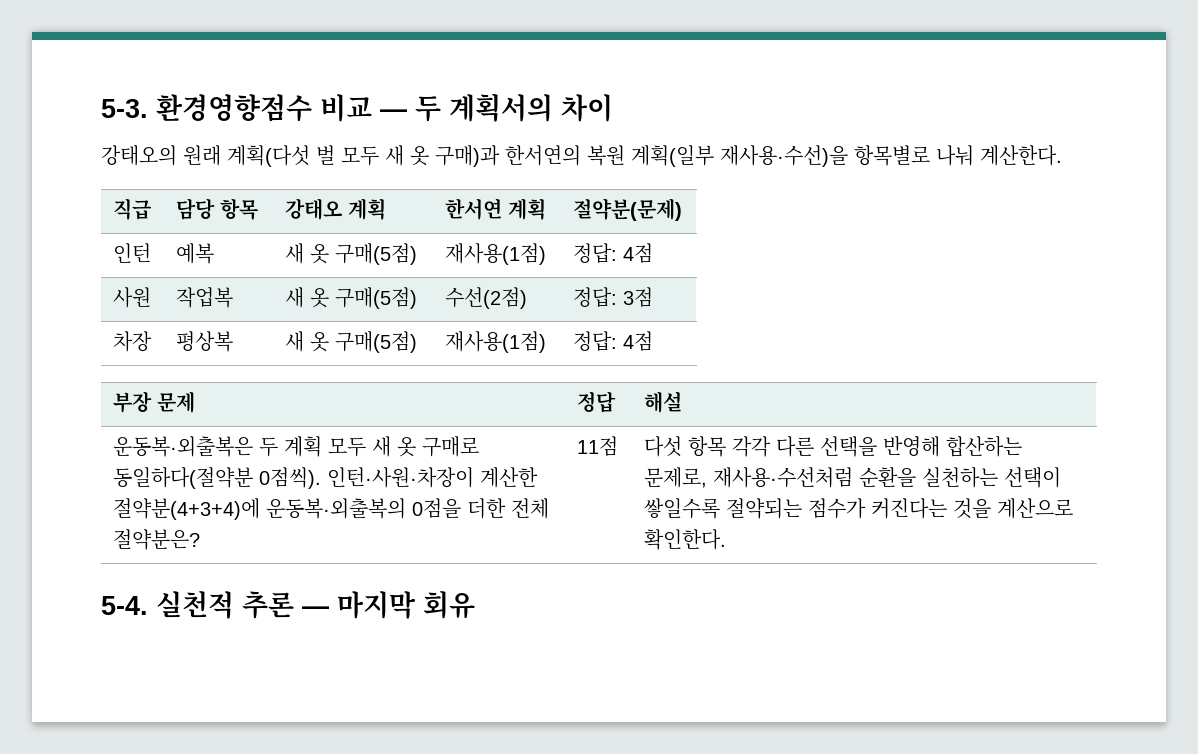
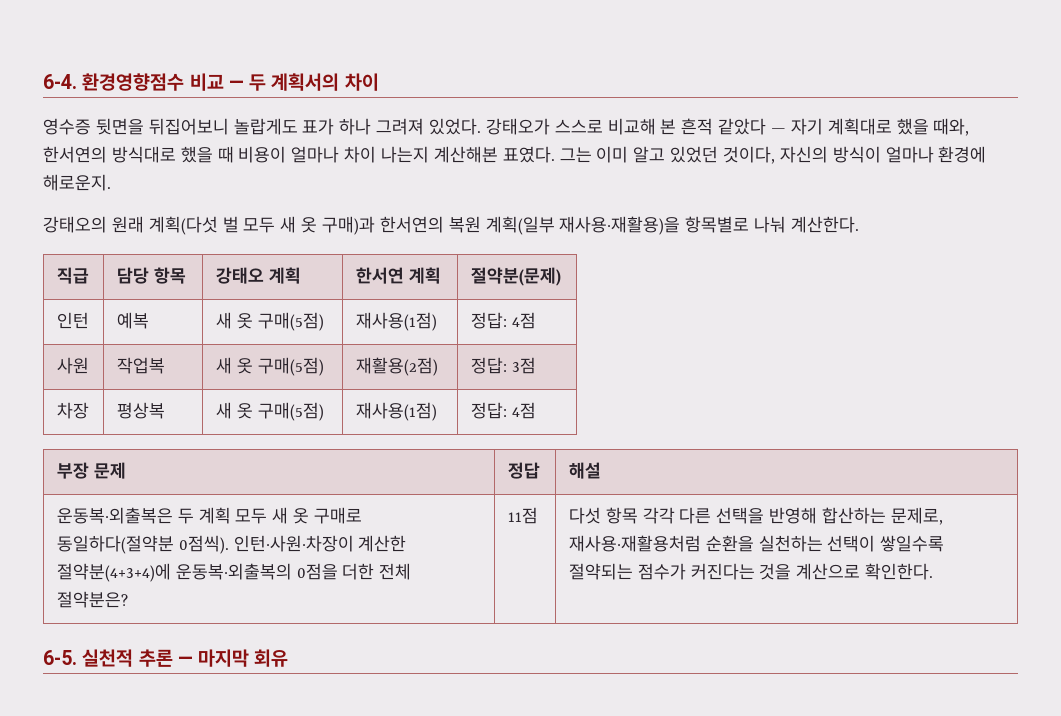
[101,99,148,118] 5-3. -> [43,74,77,89] 6-4.
(613, 108) none -> [43,118,970,136] [43,146,987,164] [43,174,111,191] // 영수증 뒷면을 뒤집어보니 놀랍게도 표가 하나 그려져 있었다. 강태오가 스스로 비교해 본 흔적 같았다 — 자기 계획대로 했을 때와, 한서연의 방식대로 했을 때 비용이 얼마나 차이 나는지 계산해본 표였다. 그는 이미 알고 있었던 것이다, 자신의 방식이 얼마나 환경에 해로운지.
[720,145,848,167] 재사용·수선)을 -> [559,216,681,235] 재사용·재활용)을
[445,287,528,309] 수선(2점) -> [355,357,438,376] 재활용(2점)
[713,467,854,488] 재사용·수선처럼 -> [568,535,701,552] 재사용·재활용처럼
[101,596,148,615] 5-4. -> [43,650,77,665] 6-5.

